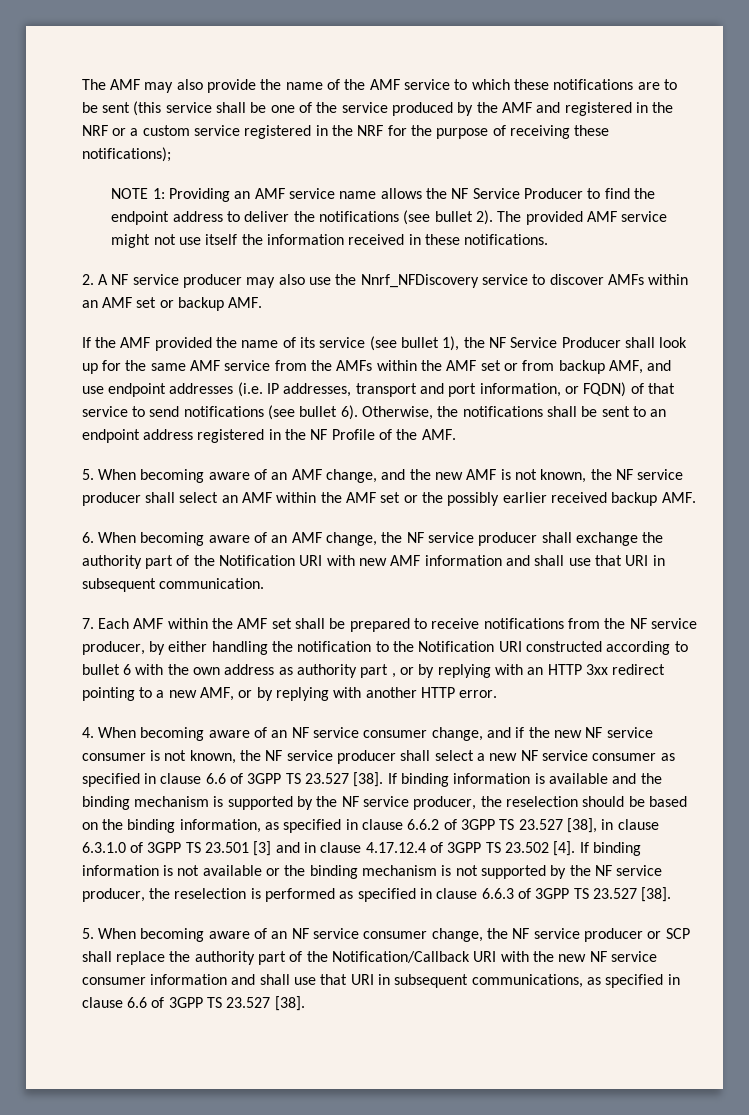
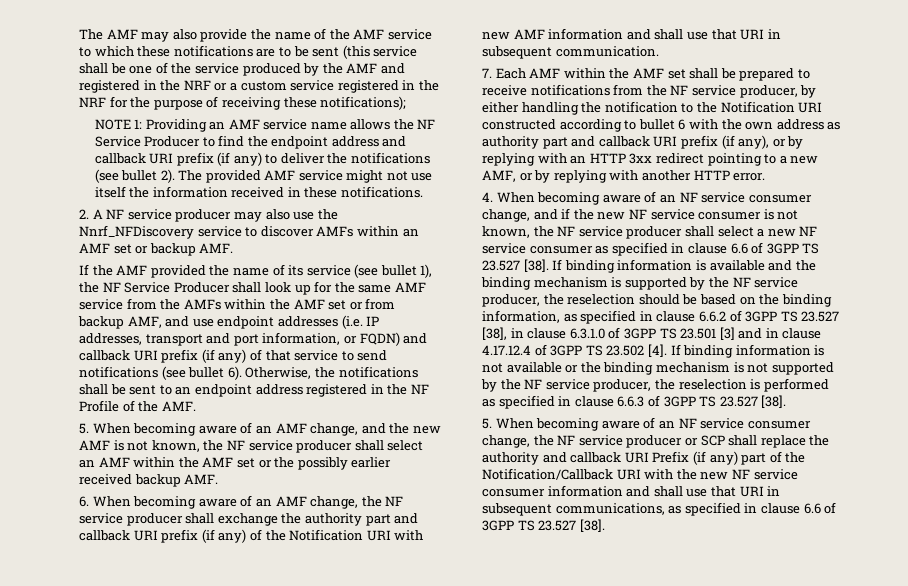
(223, 216) none -> [382,136,407,147] [94,152,262,166] and callback URI prefix (if any)
(627, 389) none -> [403,333,428,344] [79,349,247,363] and callback URI prefix (if any)
(174, 562) none -> [394,513,419,524] [79,529,247,543] and callback URI prefix (if any)
[391,673,396,678] , -> [571,135,770,149] and callback URI prefix (if any),
(255, 958) none -> [542,451,738,465] and callback URI Prefix (if any)

